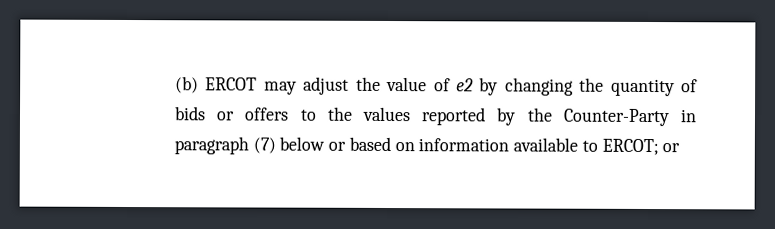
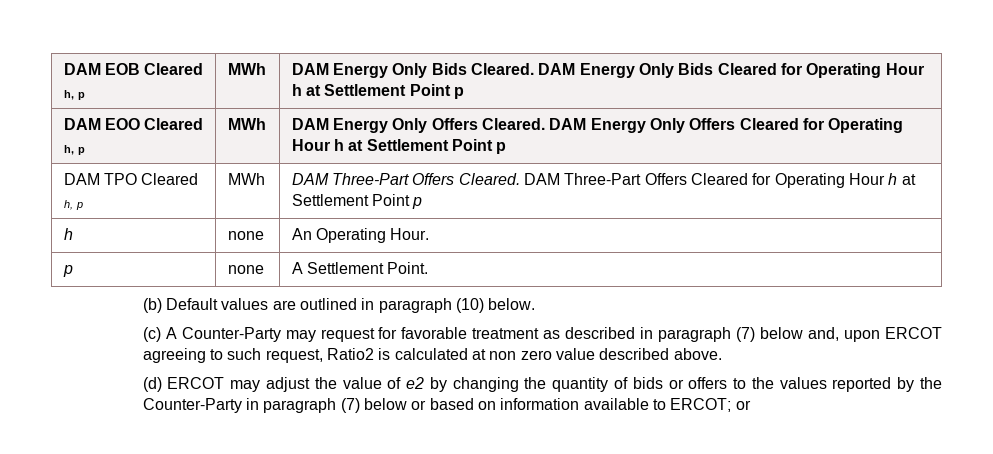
[175,76,200,94] (b) -> [63,63,204,75] [63,90,85,100] [227,63,266,75] [291,63,924,78] [291,84,464,99] [63,118,204,130] [63,145,85,155] [227,118,266,130] [291,118,904,133] [291,139,507,154] [63,173,199,185] [63,200,83,210] [227,173,265,185] [291,173,916,188] [291,194,423,209] [63,228,73,240] [227,231,264,240] [291,228,430,243] [62,265,73,277] [227,265,264,274] [291,262,429,274] [142,298,536,313] [142,327,943,342] [142,348,722,363] [142,377,162,392] DAM EOB Cleared h, p | MWh | DAM Energy Only Bids Cleared. DAM Energy Only Bids Cleared for Operating Hour h at Settlement Point p // DAM EOO Cleared h, p | MWh | DAM Energy Only Offers Cleared. DAM Energy Only Offers Cleared for Operating Hour h at Settlement Point p // DAM TPO Cleared h, p | MWh | DAM Three-Part Offers Cleared. DAM Three-Part Offers Cleared for Operating Hour h at Settlement Point p // h | none | An Operating Hour. // p | none | A Settlement Point. // (b) Default values are outlined in paragraph (10) below. // (c) A Counter-Party may request for favorable treatment as described in paragraph (7) below and, upon ERCOT agreeing to such request, Ratio2 is calculated at non zero value described above. // (d)

